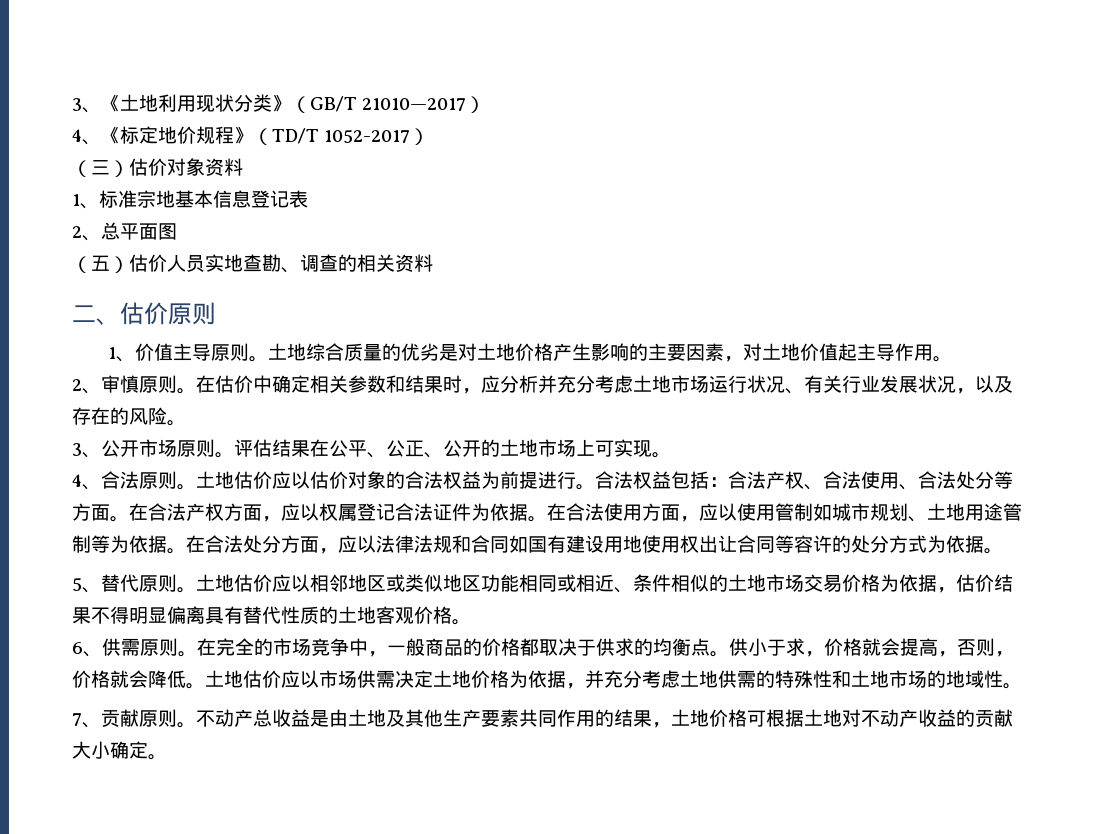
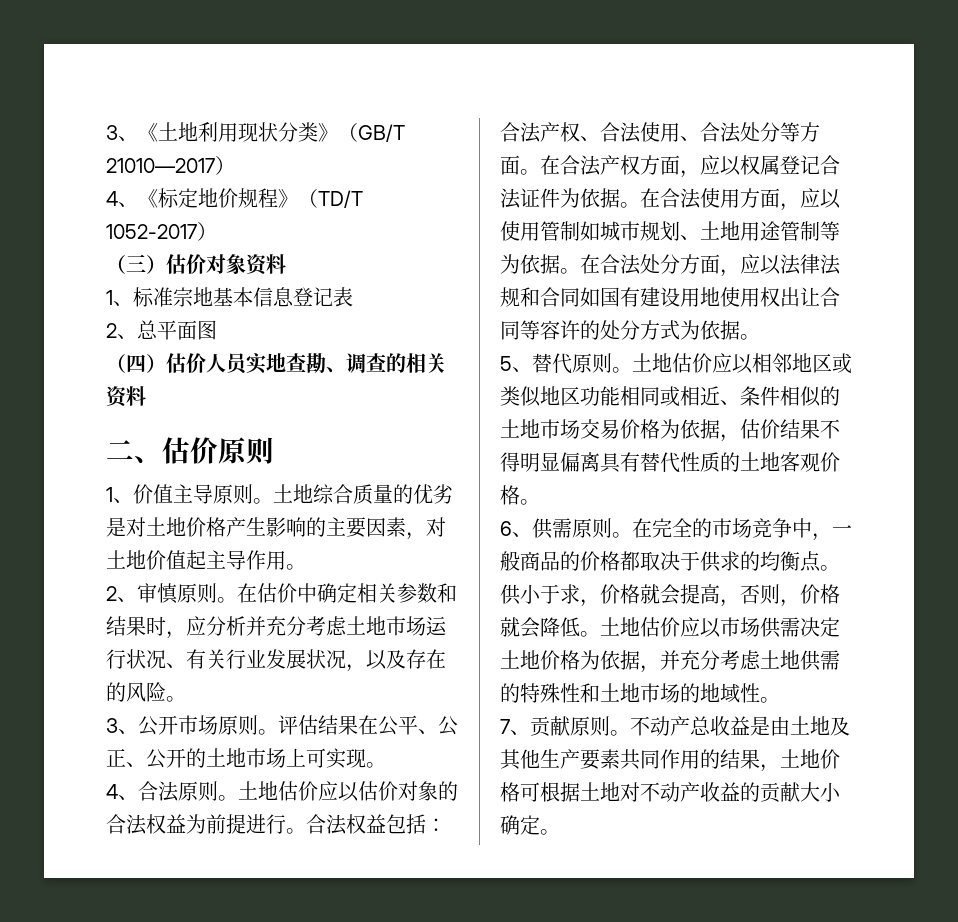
[91,255,110,271] 五 -> [126,354,146,373] 四

